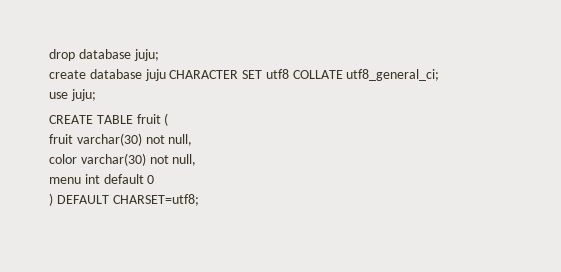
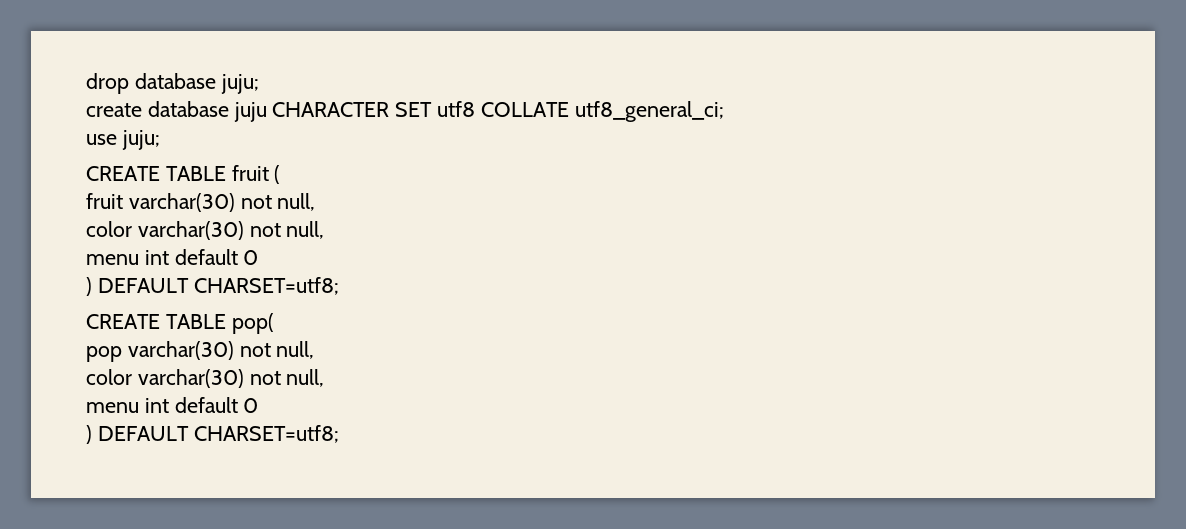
(199, 200) none -> [86,313,274,334] [86,341,315,362] [86,369,325,388] [86,397,259,413] [86,425,339,444] // CREATE TABLE pop( // pop varchar(30) not null, // color varchar(30) not null, // menu int default 0 // ) DEFAULT CHARSET=utf8;

